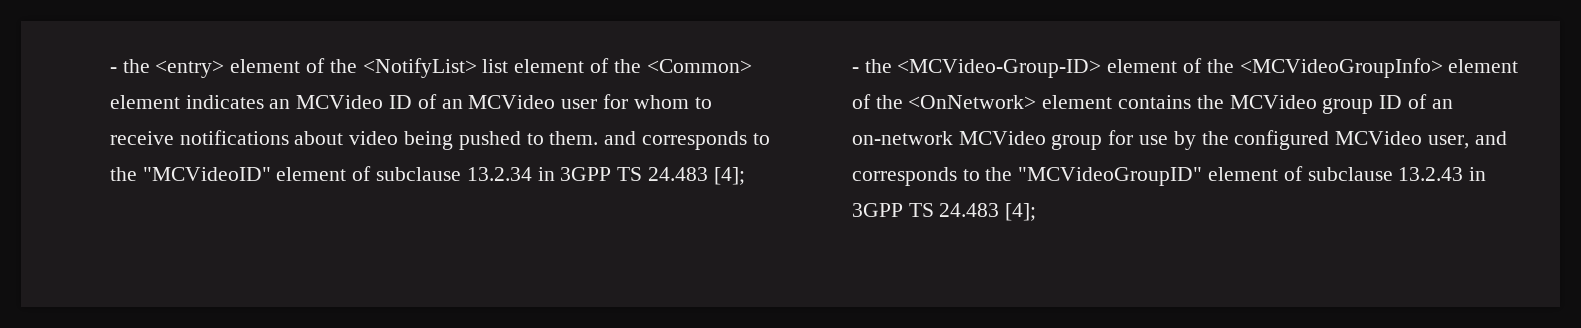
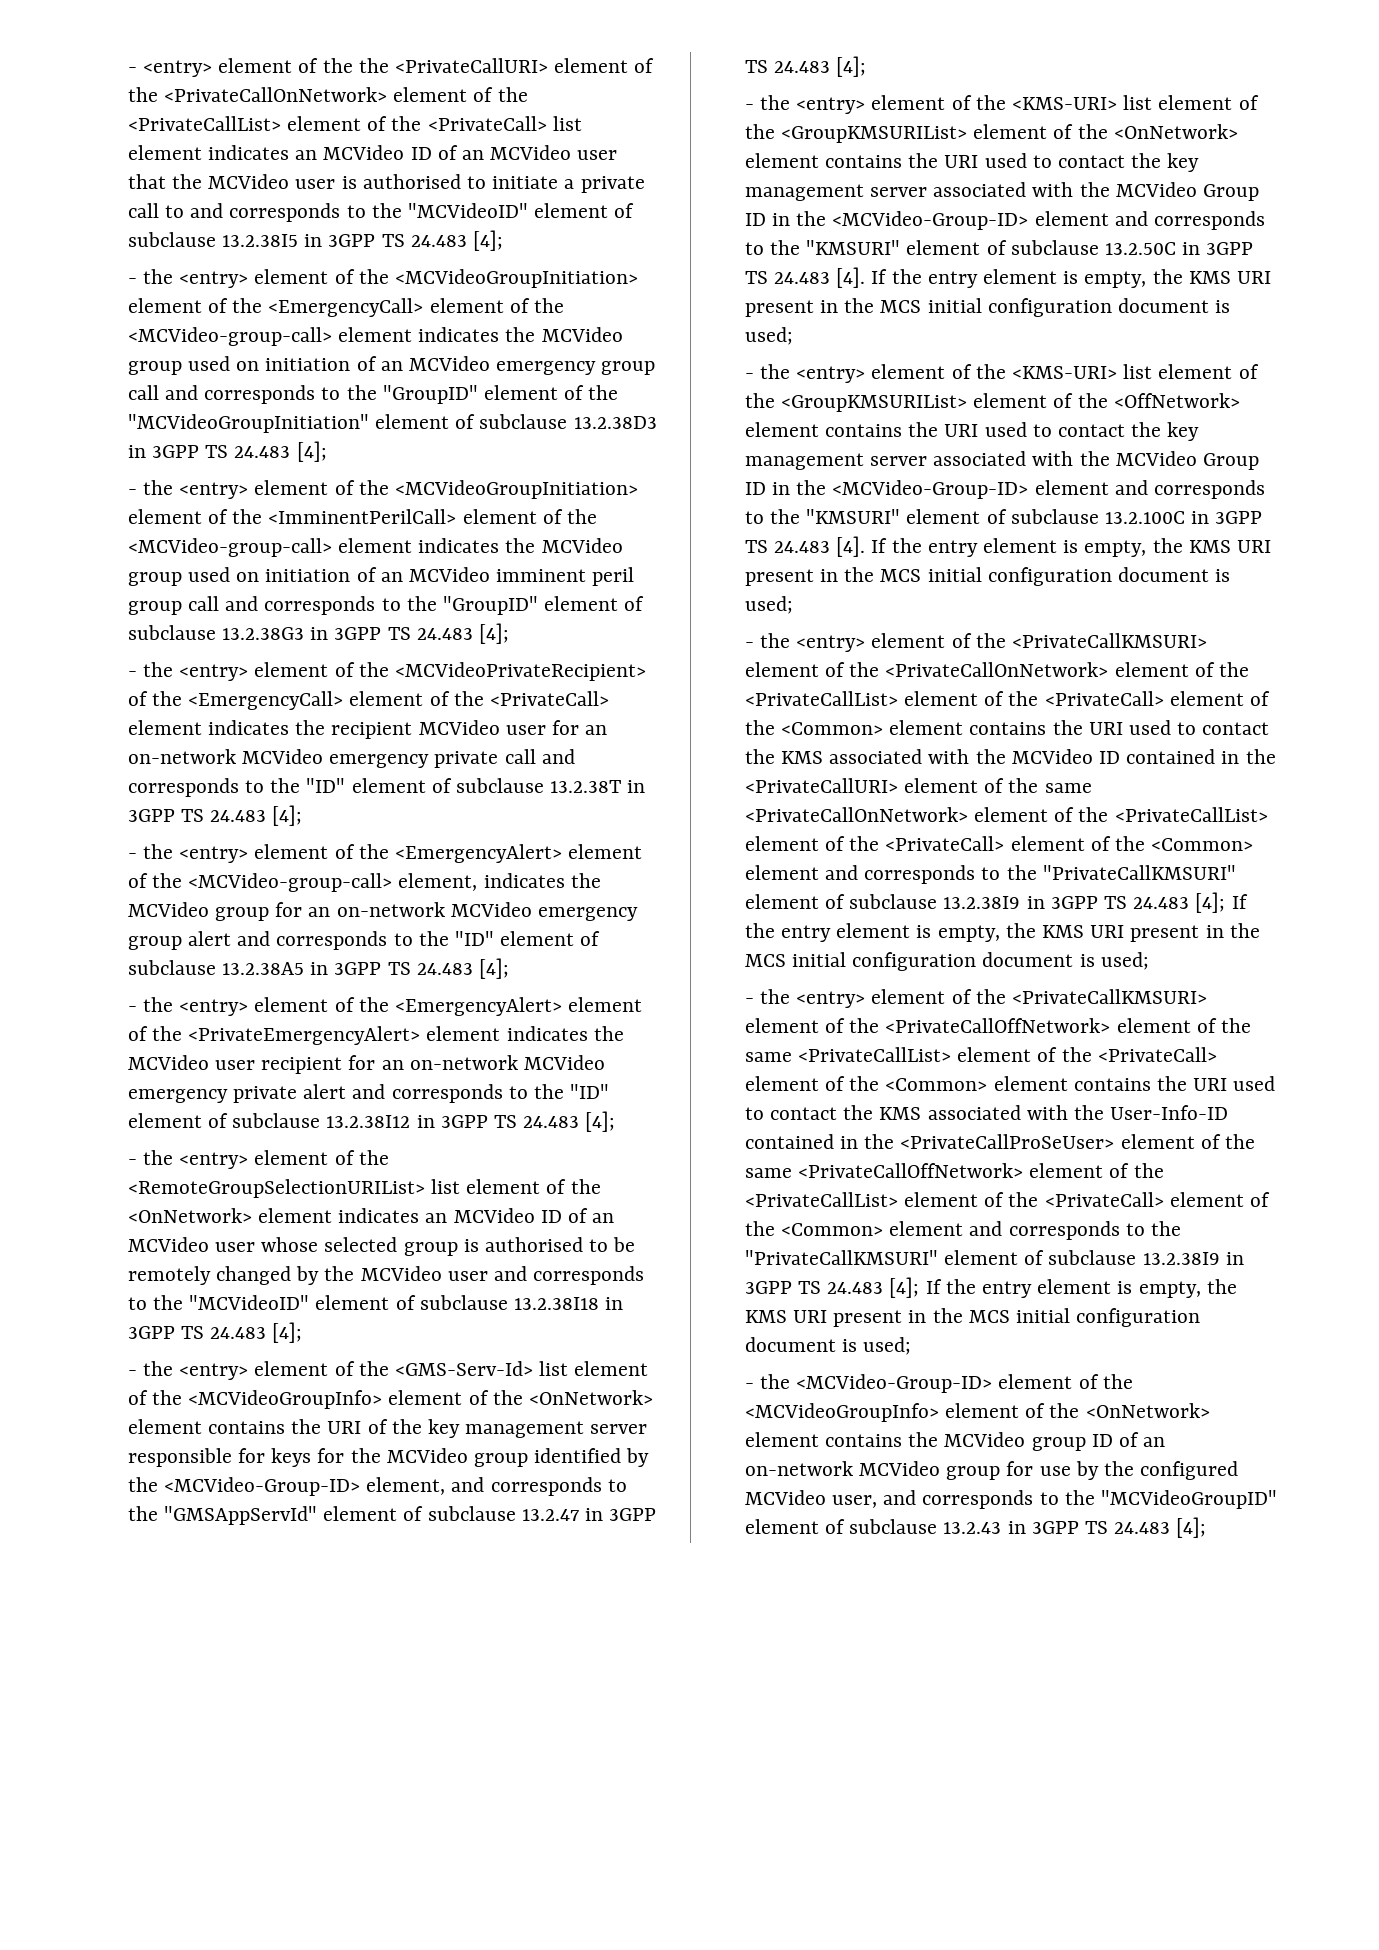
[109,58,752,78] [109,94,712,109] [109,130,770,150] [109,166,745,185] - the <entry> element of the <NotifyList> list element of the <Common> element indicates an MCVideo ID of an MCVideo user for whom to receive notifications about video being pushed to them. and corresponds to the "MCVideoID" element of subclause 13.2.34 in 3GPP TS 24.483 [4]; -> [127,58,655,77] [127,87,528,102] [127,116,582,131] [127,145,618,160] [127,174,645,193] [127,203,635,222] [127,230,503,251] [127,269,638,288] [127,298,564,317] [127,327,623,346] [127,356,656,375] [127,385,619,404] [127,414,657,433] [127,441,327,462] [127,480,638,499] [127,509,597,524] [127,538,623,557] [127,567,635,586] [127,596,645,615] [127,623,509,644] [127,662,646,681] [127,691,609,710] [127,720,608,739] [127,749,575,768] [127,778,646,797] [127,805,303,826] [127,844,643,863] [127,873,601,892] [127,902,638,921] [127,931,601,950] [127,958,509,979] [127,997,643,1016] [127,1026,624,1045] [127,1055,605,1074] [127,1084,610,1103] [127,1111,616,1132] [127,1150,389,1169] [127,1179,601,1198] [127,1208,615,1223] [127,1237,636,1256] [127,1266,645,1285] [127,1295,624,1310] [127,1322,303,1343] [127,1361,649,1380] [127,1390,653,1409] [127,1419,648,1438] [127,1448,650,1467] [127,1477,627,1496] [127,1506,657,1525] [744,56,867,77] [744,95,1259,114] [744,124,1238,143] [744,153,1200,172] [744,182,1259,201] [744,211,1265,230] [744,240,1254,255] [744,267,1272,288] [744,298,1231,317] [744,327,793,345] [744,364,1259,383] [744,393,1240,412] [744,422,1200,441] [744,451,1259,470] [744,480,1265,499] [744,509,1263,524] [744,536,1272,557] [744,567,1231,586] [744,596,793,614] [744,633,1207,652] [744,662,1249,677] [744,691,1270,706] [744,720,1270,735] [744,749,1276,764] [744,778,1092,793] [744,807,1268,822] [744,836,1254,851] [744,865,1236,884] [744,892,1248,913] [744,923,1260,942] [744,952,1149,971] [744,989,1207,1008] [744,1018,1251,1033] [744,1047,1217,1062] [744,1076,1276,1091] [744,1105,1229,1120] [744,1134,1255,1149] [744,1163,1164,1178] [744,1192,1270,1207] [744,1221,1181,1240] [744,1250,1244,1265] [744,1277,1237,1298] [744,1308,1201,1327] [744,1337,912,1355] - <entry> element of the the <PrivateCallURI> element of the <PrivateCallOnNetwork> element of the <PrivateCallList> element of the <PrivateCall> list element indicates an MCVideo ID of an MCVideo user that the MCVideo user is authorised to initiate a private call to and corresponds to the "MCVideoID" element of subclause 13.2.38I5 in 3GPP TS 24.483 [4]; // - the <entry> element of the <MCVideoGroupInitiation> element of the <EmergencyCall> element of the <MCVideo-group-call> element indicates the MCVideo group used on initiation of an MCVideo emergency group call and corresponds to the "GroupID" element of the "MCVideoGroupInitiation" element of subclause 13.2.38D3 in 3GPP TS 24.483 [4]; // - the <entry> element of the <MCVideoGroupInitiation> element of the <ImminentPerilCall> element of the <MCVideo-group-call> element indicates the MCVideo group used on initiation of an MCVideo imminent peril group call and corresponds to the "GroupID" element of subclause 13.2.38G3 in 3GPP TS 24.483 [4]; // - the <entry> element of the <MCVideoPrivateRecipient> of the <EmergencyCall> element of the <PrivateCall> element indicates the recipient MCVideo user for an on-network MCVideo emergency private call and corresponds to the "ID" element of subclause 13.2.38T in 3GPP TS 24.483 [4]; // - the <entry> element of the <EmergencyAlert> element of the <MCVideo-group-call> element, indicates the MCVideo group for an on-network MCVideo emergency group alert and corresponds to the "ID" element of subclause 13.2.38A5 in 3GPP TS 24.483 [4]; // - the <entry> element of the <EmergencyAlert> element of the <PrivateEmergencyAlert> element indicates the MCVideo user recipient for an on-network MCVideo emergency private alert and corresponds to the "ID" element of subclause 13.2.38I12 in 3GPP TS 24.483 [4]; // - the <entry> element of the <RemoteGroupSelectionURIList> list element of the <OnNetwork> element indicates an MCVideo ID of an MCVideo user whose selected group is authorised to be remotely changed by the MCVideo user and corresponds to the "MCVideoID" element of subclause 13.2.38I18 in 3GPP TS 24.483 [4]; // - the <entry> element of the <GMS-Serv-Id> list element of the <MCVideoGroupInfo> element of the <OnNetwork> element contains the URI of the key management server responsible for keys for the MCVideo group identified by the <MCVideo-Group-ID> element, and corresponds to the "GMSAppServId" element of subclause 13.2.47 in 3GPP TS 24.483 [4]; // - the <entry> element of the <KMS-URI> list element of the <GroupKMSURIList> element of the <OnNetwork> element contains the URI used to contact the key management server associated with the MCVideo Group ID in the <MCVideo-Group-ID> element and corresponds to the "KMSURI" element of subclause 13.2.50C in 3GPP TS 24.483 [4]. If the entry element is empty, the KMS URI present in the MCS initial configuration document is used; // - the <entry> element of the <KMS-URI> list element of the <GroupKMSURIList> element of the <OffNetwork> element contains the URI used to contact the key management server associated with the MCVideo Group ID in the <MCVideo-Group-ID> element and corresponds to the "KMSURI" element of subclause 13.2.100C in 3GPP TS 24.483 [4]. If the entry element is empty, the KMS URI present in the MCS initial configuration document is used; // - the <entry> element of the <PrivateCallKMSURI> element of the <PrivateCallOnNetwork> element of the <PrivateCallList> element of the <PrivateCall> element of the <Common> element contains the URI used to contact the KMS associated with the MCVideo ID contained in the <PrivateCallURI> element of the same <PrivateCallOnNetwork> element of the <PrivateCallList> element of the <PrivateCall> element of the <Common> element and corresponds to the "PrivateCallKMSURI" element of subclause 13.2.38I9 in 3GPP TS 24.483 [4]; If the entry element is empty, the KMS URI present in the MCS initial configuration document is used; // - the <entry> element of the <PrivateCallKMSURI> element of the <PrivateCallOffNetwork> element of the same <PrivateCallList> element of the <PrivateCall> element of the <Common> element contains the URI used to contact the KMS associated with the User-Info-ID contained in the <PrivateCallProSeUser> element of the same <PrivateCallOffNetwork> element of the <PrivateCallList> element of the <PrivateCall> element of the <Common> element and corresponds to the "PrivateCallKMSURI" element of subclause 13.2.38I9 in 3GPP TS 24.483 [4]; If the entry element is empty, the KMS URI present in the MCS initial configuration document is used;

